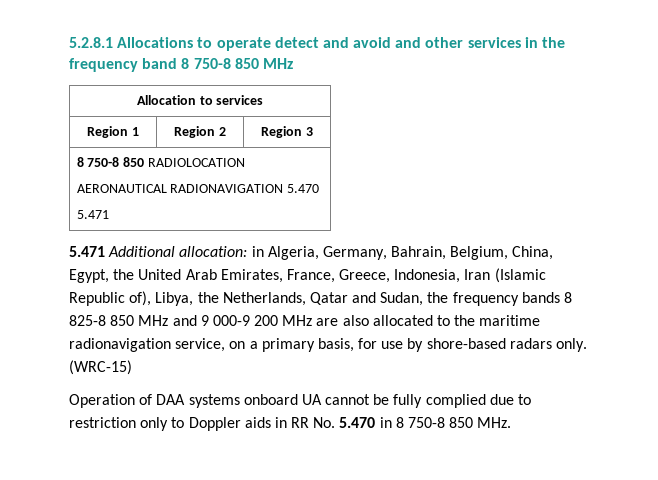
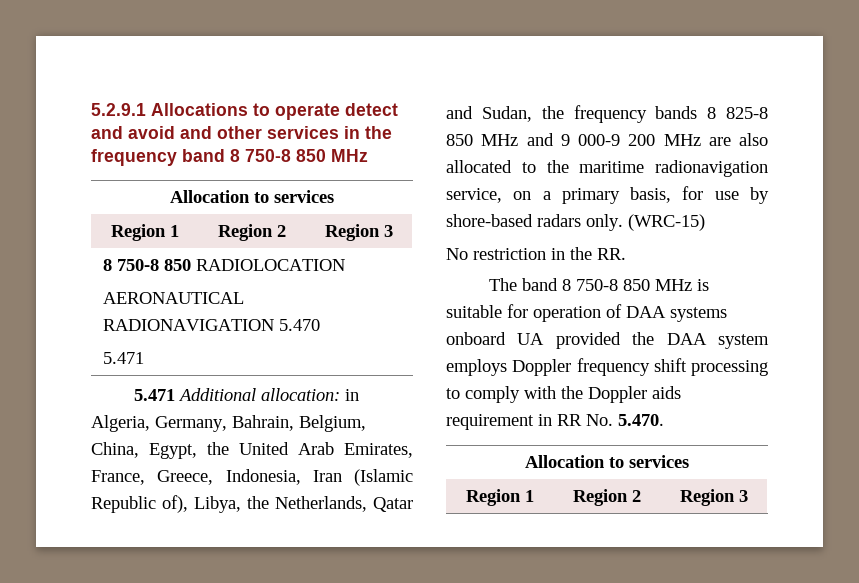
[69,37,113,48] 5.2.8.1 -> [91,103,146,116] 5.2.9.1
[69,394,135,408] Operation -> [446,247,626,260] [488,278,709,291] [446,304,601,322] No restriction in the RR. // The band 8 750-8 850 MHz is suitable for operation
[325,394,532,408] [69,417,185,431] cannot be fully complied due to restriction only to -> [555,332,769,349] [446,358,768,376] [446,386,583,403] provided the DAA system employs Doppler frequency shift processing to comply with the
(271, 422) none -> [446,414,534,430] requirement
[339,417,512,428] 5.470 in 8 750-8 850 MHz. -> [618,414,664,426] [525,455,689,468] [466,489,534,506] [573,489,641,506] [680,489,748,506] 5.470. // Allocation to services // Region 1 | Region 2 | Region 3

